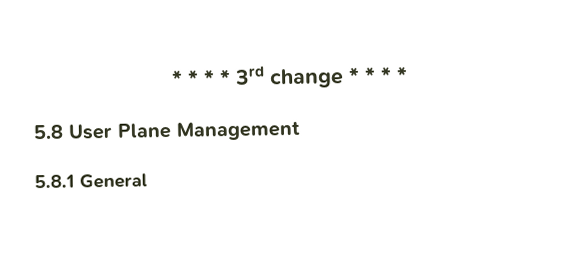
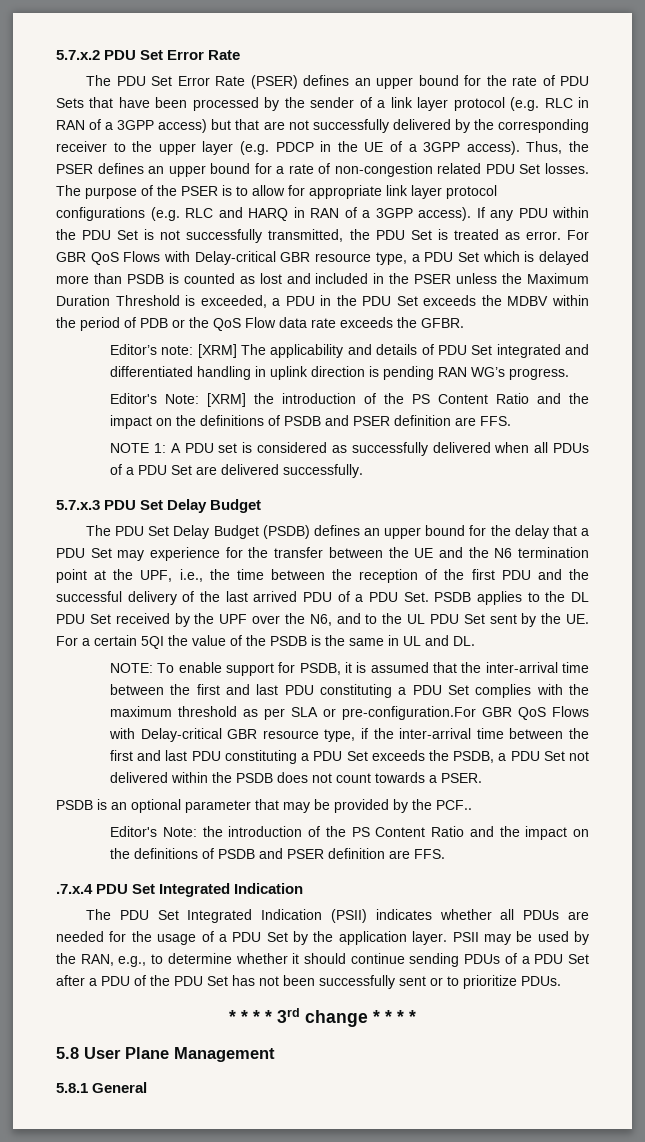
(171, 77) none -> [56,50,241,60] [86,75,590,89] [56,97,589,111] [56,119,589,133] [56,141,590,155] [56,163,590,177] [56,185,497,199] [56,207,589,221] [56,229,589,243] [56,251,589,265] [56,273,589,284] [56,295,590,308] [56,317,464,331] [110,344,590,358] [110,366,570,380] [110,393,589,407] [110,415,512,429] [110,442,590,456] [110,464,364,478] [56,499,262,513] [86,525,589,539] [56,547,589,561] [56,569,589,583] [56,591,590,605] [56,613,589,627] [56,635,475,649] [110,662,590,676] [110,684,590,698] [110,706,590,720] [109,728,589,742] [110,750,589,764] [110,772,483,783] [56,799,472,813] [110,826,589,840] [110,848,446,859] [56,883,304,897] [86,909,589,923] [56,931,589,945] [56,953,589,967] [56,975,561,989] 5.7.x.2 PDU Set Error Rate // The PDU Set Error Rate (PSER) defines an upper bound for the rate of PDU Sets that have been processed by the sender of a link layer protocol (e.g. RLC in RAN of a 3GPP access) but that are not successfully delivered by the corresponding receiver to the upper layer (e.g. PDCP in the UE of a 3GPP access). Thus, the PSER defines an upper bound for a rate of non-congestion related PDU Set losses. The purpose of the PSER is to allow for appropriate link layer protocol configurations (e.g. RLC and HARQ in RAN of a 3GPP access). If any PDU within the PDU Set is not successfully transmitted, the PDU Set is treated as error. For GBR QoS Flows with Delay-critical GBR resource type, a PDU Set which is delayed more than PSDB is counted as lost and included in the PSER unless the Maximum Duration Threshold is exceeded, a PDU in the PDU Set exceeds the MDBV within the period of PDB or the QoS Flow data rate exceeds the GFBR. // Editor’s note: [XRM] The applicability and details of PDU Set integrated and differentiated handling in uplink direction is pending RAN WG’s progress. // Editor's Note: [XRM] the introduction of the PS Content Ratio and the impact on the definitions of PSDB and PSER definition are FFS. // NOTE 1: A PDU set is considered as successfully delivered when all PDUs of a PDU Set are delivered successfully. // 5.7.x.3 PDU Set Delay Budget // The PDU Set Delay Budget (PSDB) defines an upper bound for the delay that a PDU Set may experience for the transfer between the UE and the N6 termination point at the UPF, i.e., the time between the reception of the first PDU and the successful delivery of the last arrived PDU of a PDU Set. PSDB applies to the DL PDU Set received by the UPF over the N6, and to the UL PDU Set sent by the UE. For a certain 5QI the value of the PSDB is the same in UL and DL. // NOTE: To enable support for PSDB, it is assumed that the inter-arrival time between the first and last PDU constituting a PDU Set complies with the maximum threshold as per SLA or pre-configuration.For GBR QoS Flows with Delay-critical GBR resource type, if the inter-arrival time between the first and last PDU constituting a PDU Set exceeds the PSDB, a PDU Set not delivered within the PSDB does not count towards a PSER. // PSDB is an optional parameter that may be provided by the PCF.. // Editor's Note: the introduction of the PS Content Ratio and the impact on the definitions of PSDB and PSER definition are FFS. // .7.x.4 PDU Set Integrated Indication // The PDU Set Integrated Indication (PSII) indicates whether all PDUs are needed for the usage of a PDU Set by the application layer. PSII may be used by the RAN, e.g., to determine whether it should continue sending PDUs of a PDU Set after a PDU of the PDU Set has not been successfully sent or to prioritize PDUs. //

